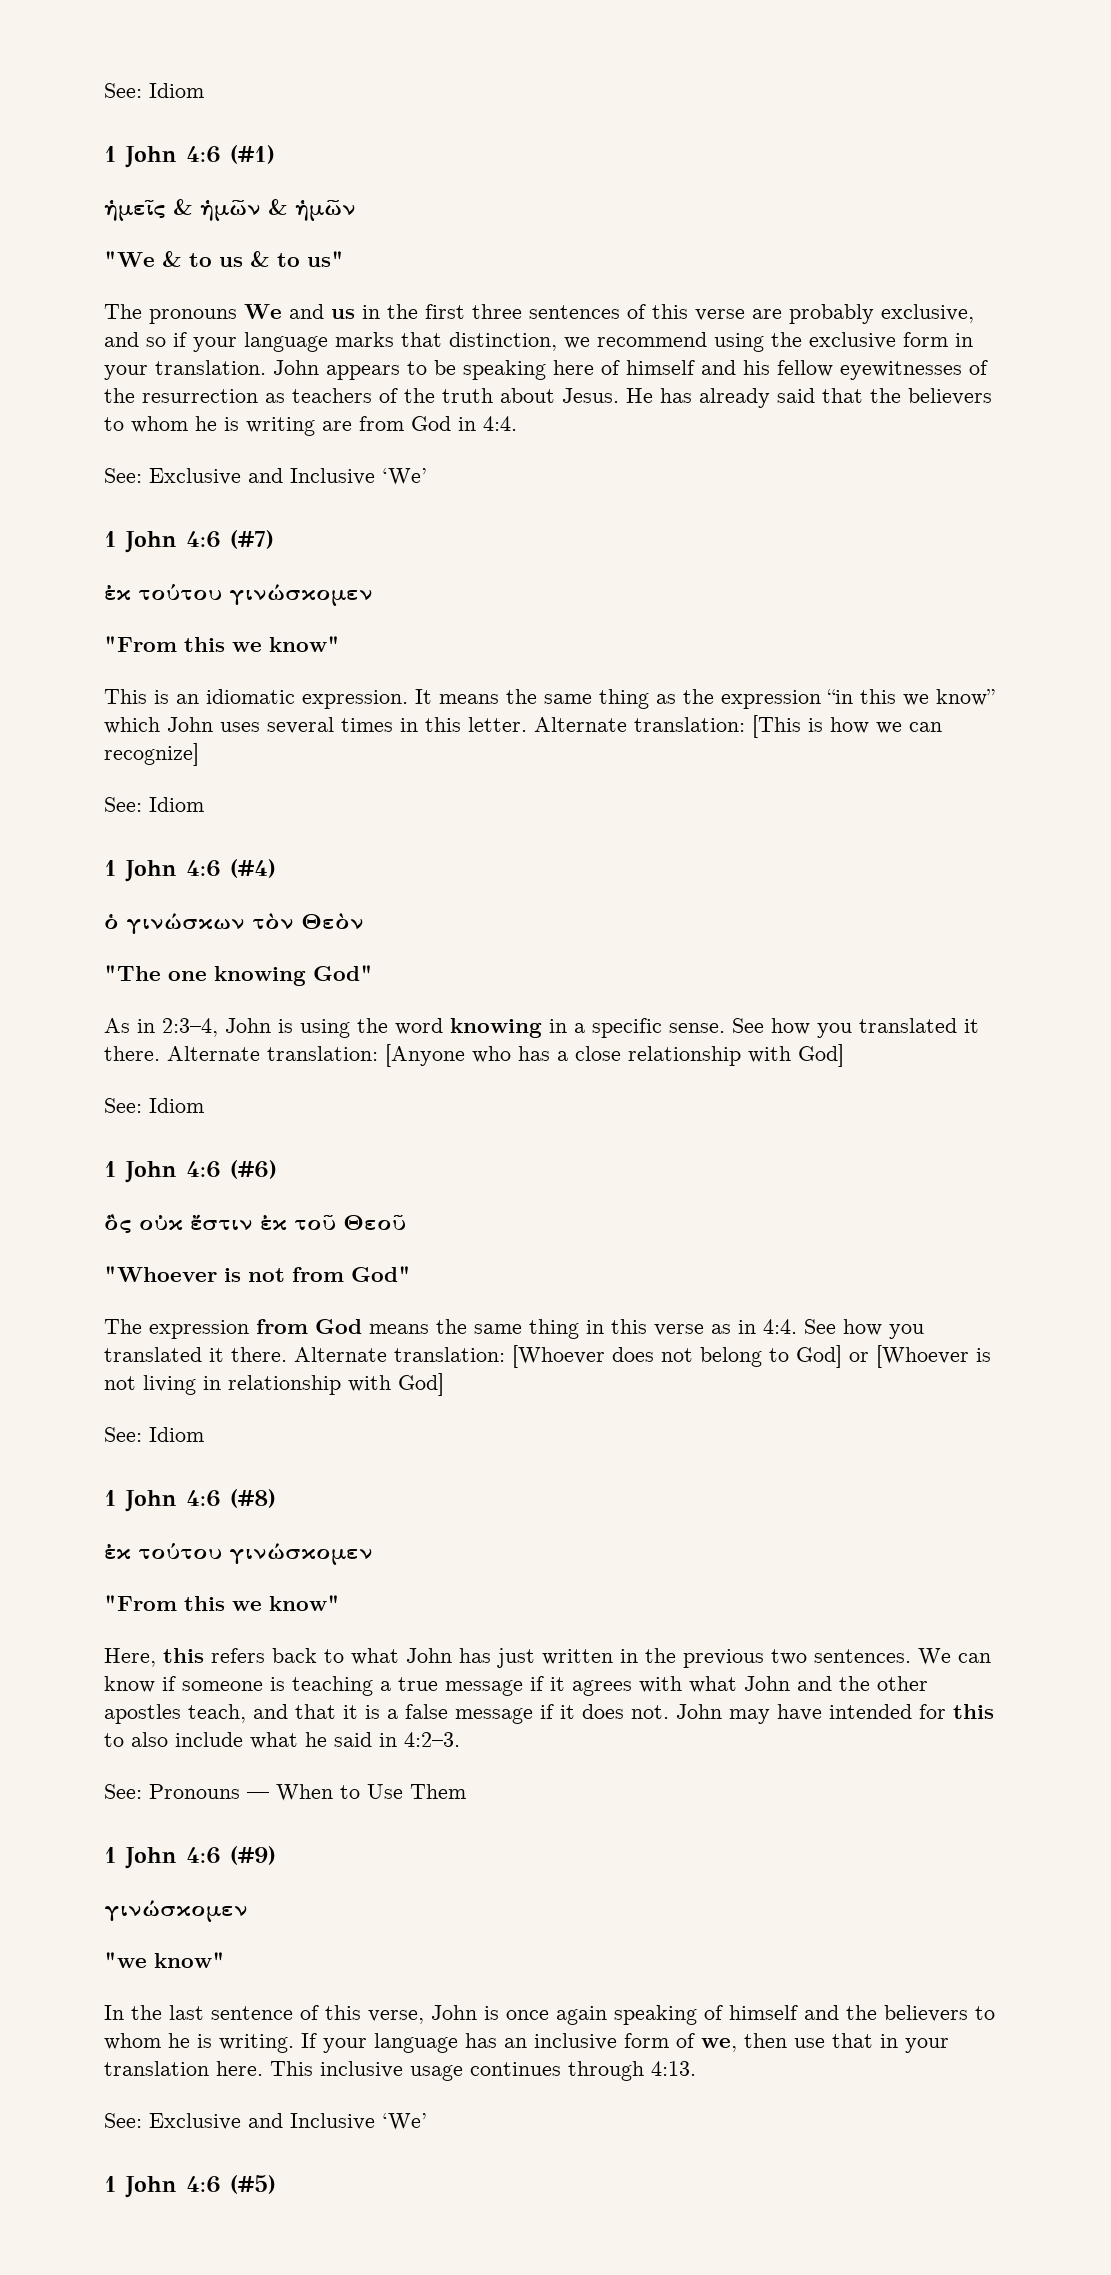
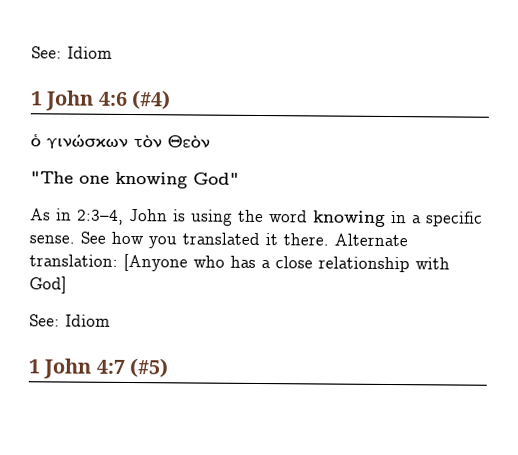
[104,83,204,98] [104,145,275,168] [104,199,356,221] [104,251,344,267] [104,304,974,324] [104,332,973,352] [104,360,988,380] [104,388,992,408] [104,416,517,436] [104,468,427,485] [104,530,274,553] [104,584,373,606] [104,636,340,652] [104,689,995,709] [104,715,942,738] [104,743,199,766] [104,797,204,812] See: Idiom // 1 John 4:6 (#1) // ἡμεῖς & ἡμῶν & ἡμῶν // "We & to us & to us" // The pronouns We and us in the first three sentences of this verse are probably exclusive, and so if your language marks that distinction, we recommend using the exclusive form in your translation. John appears to be speaking here of himself and his fellow eyewitnesses of the resurrection as teachers of the truth about Jesus. He has already said that the believers to whom he is writing are from God in 4:4. // See: Exclusive and Inclusive ‘We’ // 1 John 4:6 (#7) // ἐκ τούτου γινώσκομεν // "From this we know" // This is an idiomatic expression. It means the same thing as the expression “in this we know” which John uses several times in this letter. Alternate translation: [This is how we can recognize] // See: Idiom -> [31,46,112,59] See: Idiom
[186,1160,277,1179] [104,1214,406,1233] [104,1266,411,1282] [104,1319,924,1339] [104,1345,991,1368] [104,1373,444,1396] [104,1427,204,1442] [104,1489,276,1512] [104,1543,373,1565] [104,1595,340,1611] [104,1648,991,1668] [104,1676,928,1696] [104,1704,994,1724] [104,1732,460,1749] [104,1784,466,1801] [104,1846,276,1869] [104,1900,248,1922] [104,1952,225,1968] [104,2005,995,2025] [104,2033,949,2053] [104,2061,696,2081] [104,2113,427,2130] [104,2176,221,2198] 4:6 (#6) // ὃς οὐκ ἔστιν ἐκ τοῦ Θεοῦ // "Whoever is not from God" // The expression from God means the same thing in this verse as in 4:4. See how you translated it there. Alternate translation: [Whoever does not belong to God] or [Whoever is not living in relationship with God] // See: Idiom // 1 John 4:6 (#8) // ἐκ τούτου γινώσκομεν // "From this we know" // Here, this refers back to what John has just written in the previous two sentences. We can know if someone is teaching a true message if it agrees with what John and the other apostles teach, and that it is a false message if it does not. John may have intended for this to also include what he said in 4:2–3. // See: Pronouns — When to Use Them // 1 John 4:6 (#9) // γινώσκομεν // "we know" // In the last sentence of this verse, John is once again speaking of himself and the believers to whom he is writing. If your language has an inclusive form of we, then use that in your translation here. This inclusive usage continues through 4:13. // See: Exclusive and Inclusive ‘We’ // 1 John 4:6 -> [95,359,125,374] 4:7

